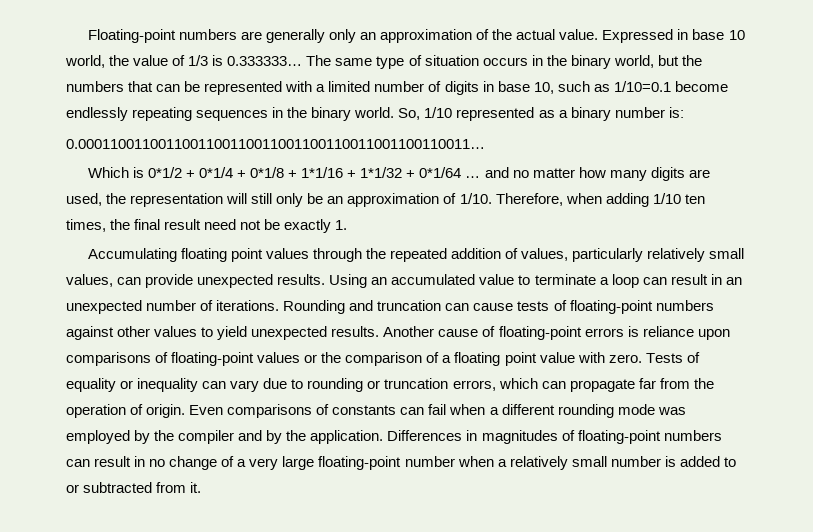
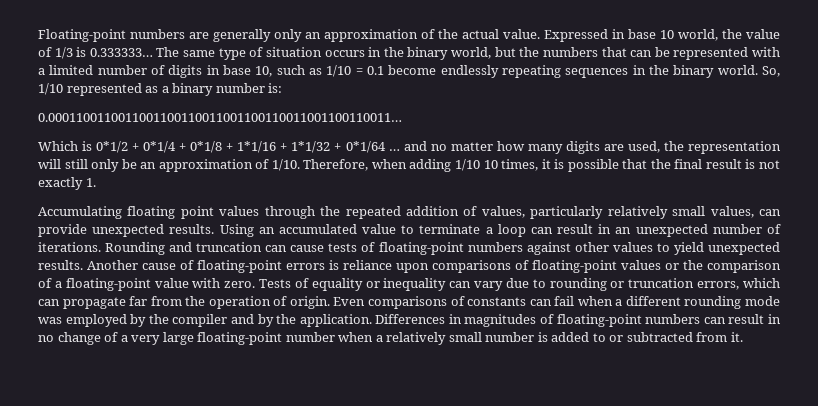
[613,81,671,92] 1/10=0.1 -> [326,65,384,77] 1/10 = 0.1
[684,194,705,204] [66,219,281,232] ten times, the final result need not be -> [483,159,780,172] 10 times, it is possible that the final result is not
[454,352,537,366] floating point -> [65,278,151,291] floating-point

